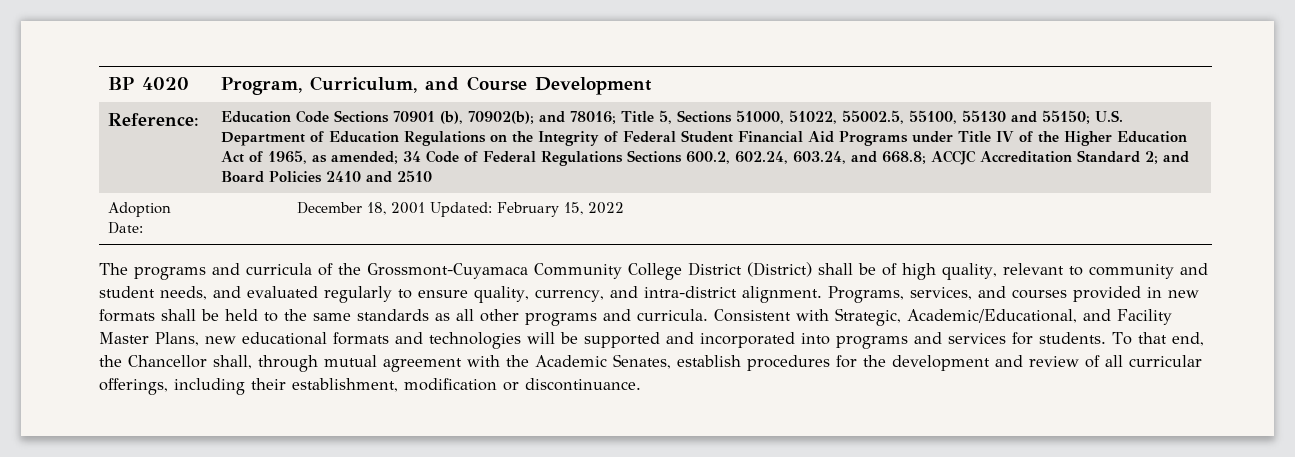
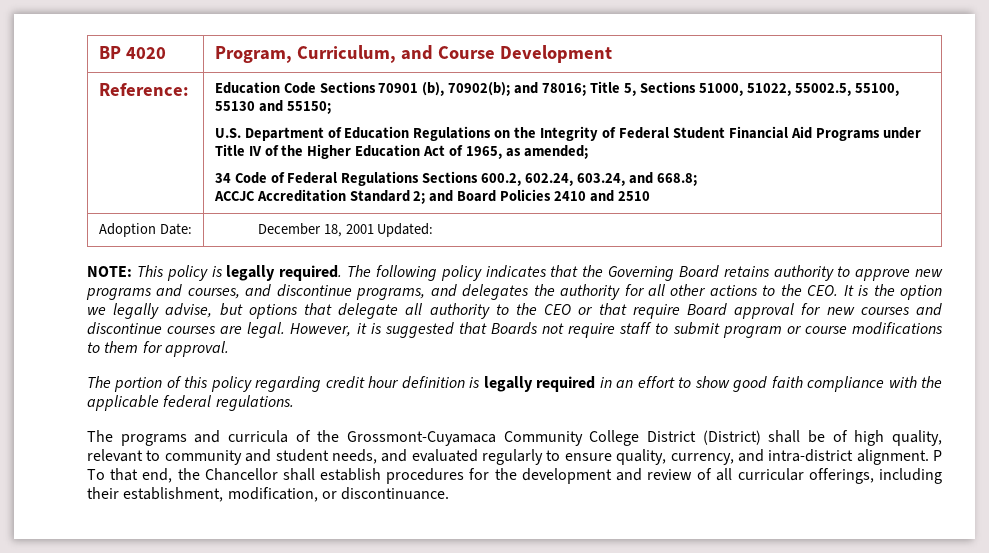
(1090, 117) none -> (331, 107) //
(398, 157) none -> (588, 152) //
(926, 157) none -> (697, 179) //
[496,202,624,217] February 15, 2022 -> [87,265,944,281] [86,284,943,300] [87,303,943,319] [87,322,943,338] [87,341,229,357] [87,376,943,392] [87,395,294,411] // NOTE: This policy is legally required. The following policy indicates that the Governing Board retains authority to approve new programs and courses, and discontinue programs, and delegates the authority for all other actions to the CEO. It is the option we legally advise, but options that delegate all authority to the CEO or that require Board approval for new courses and discontinue courses are legal. However, it is suggested that Boards not require staff to submit program or course modifications to them for approval. // The portion of this policy regarding credit hour definition is legally required in an effort to show good faith compliance with the applicable federal regulations.
[827,286,1199,303] [99,308,1172,326] [99,332,1106,349] Programs, services, and courses provided in new formats shall be held to the same standards as all other programs and curricula. Consistent with Strategic, Academic/Educational, and Facility Master Plans, new educational formats and technologies will be supported and incorporated into programs and services for students. -> [933,450,942,461] P
[213,354,671,372] shall, through mutual agreement with the Academic Senates, -> [282,468,315,481] shall
[404,378,497,391] modification -> [227,487,318,502] modification,

